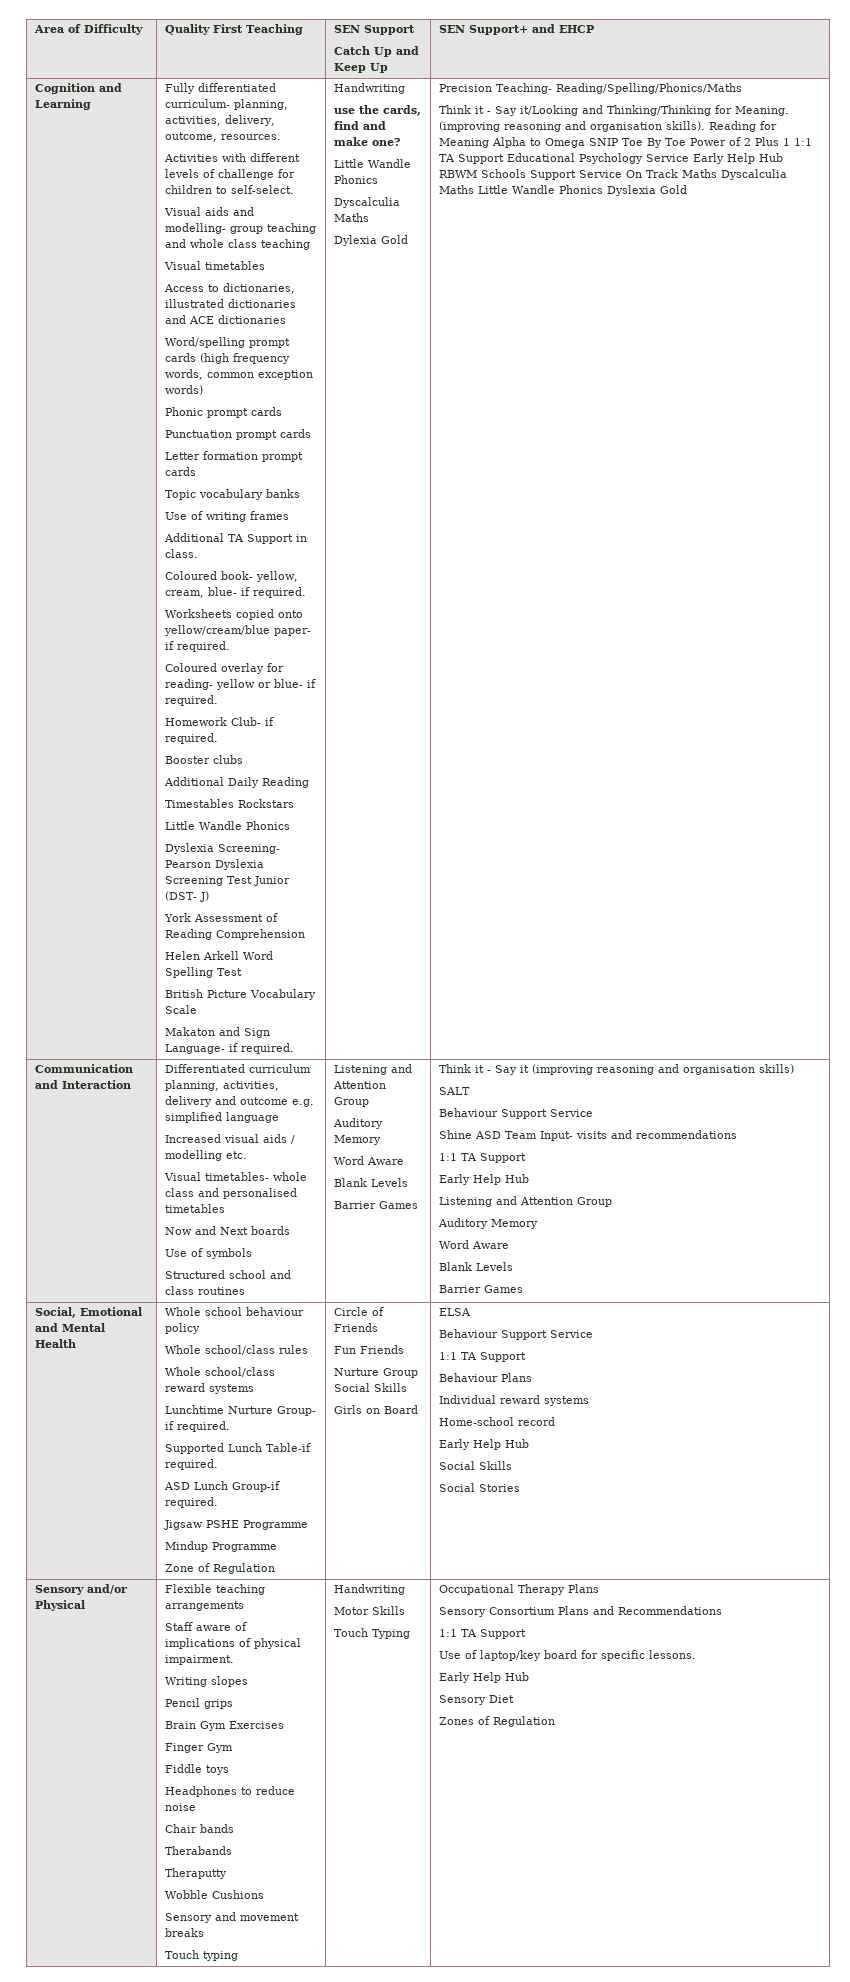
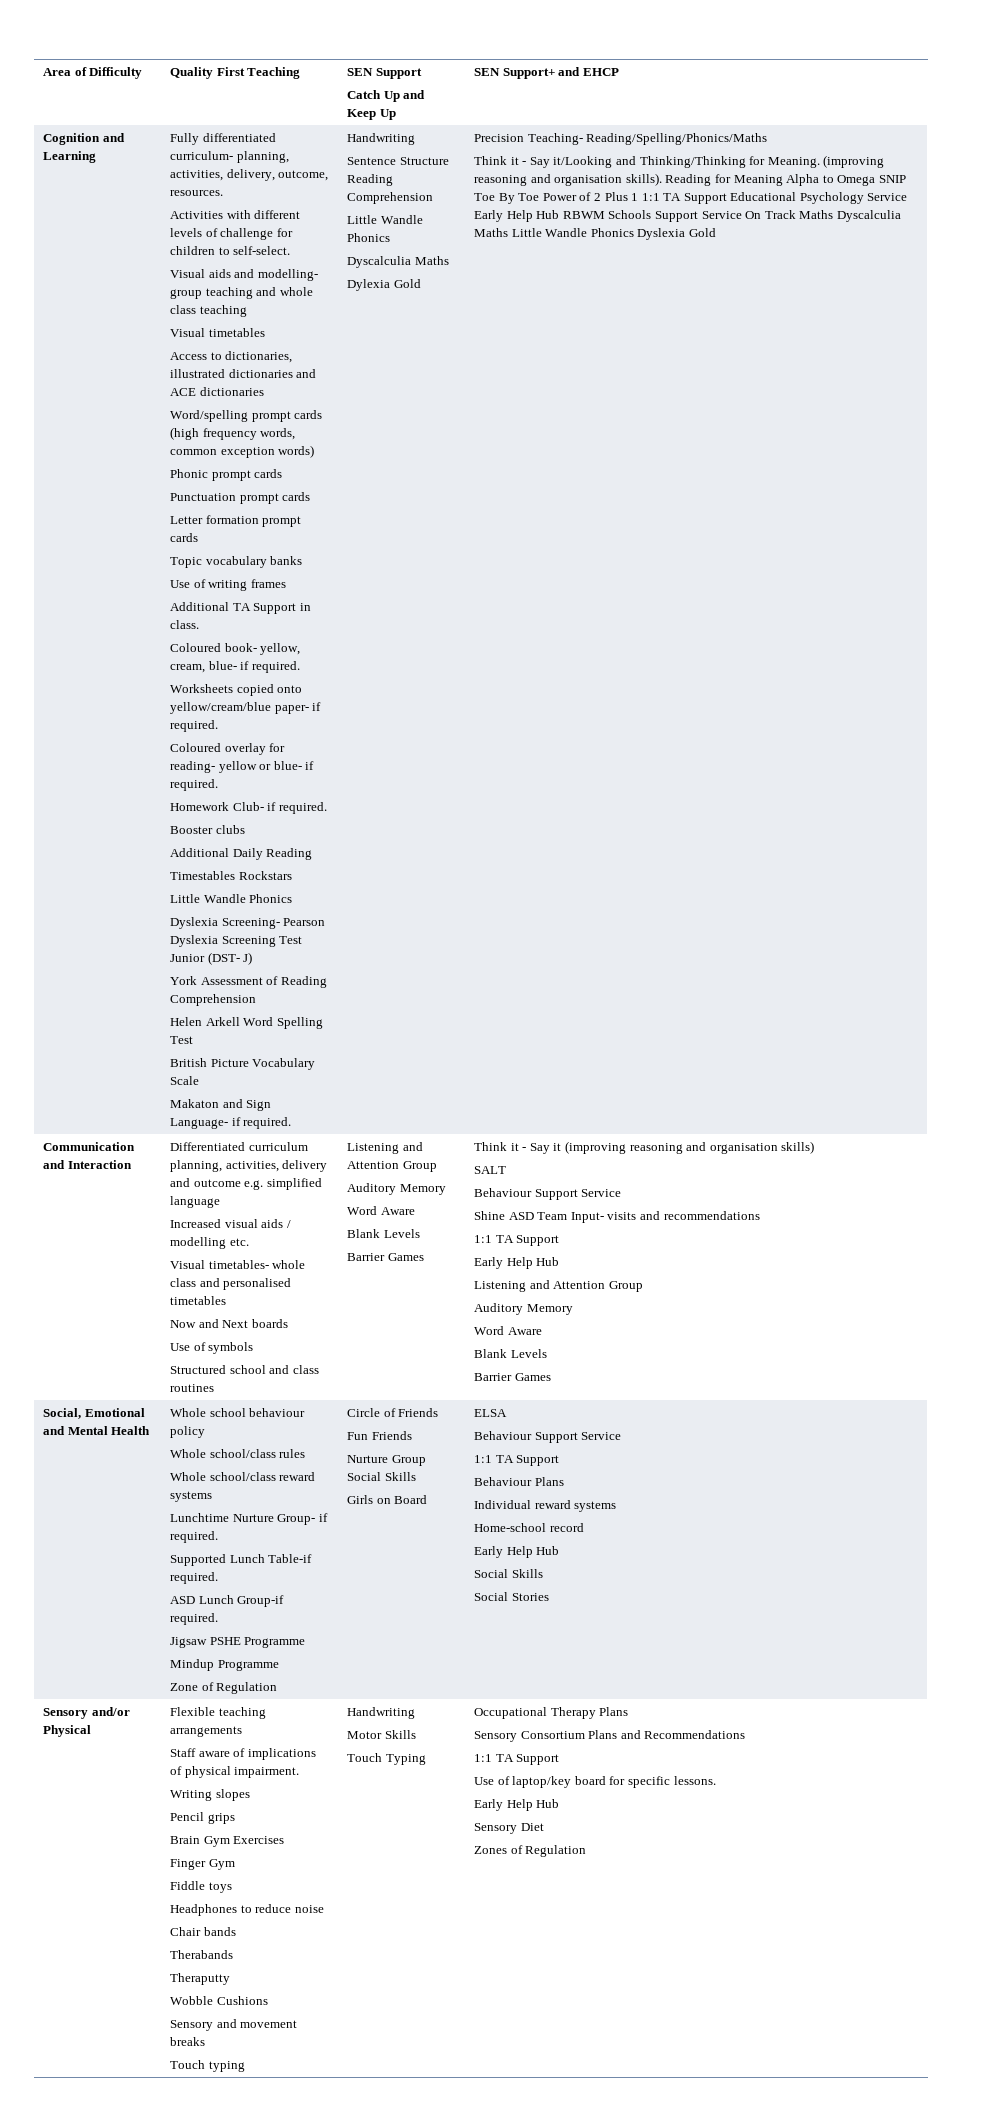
[333,105,421,116] [333,121,386,130] [333,137,400,146] use the cards, find and make one? -> [347,157,449,165] [347,174,394,186] [347,192,434,204] Sentence Structure Reading Comprehension

